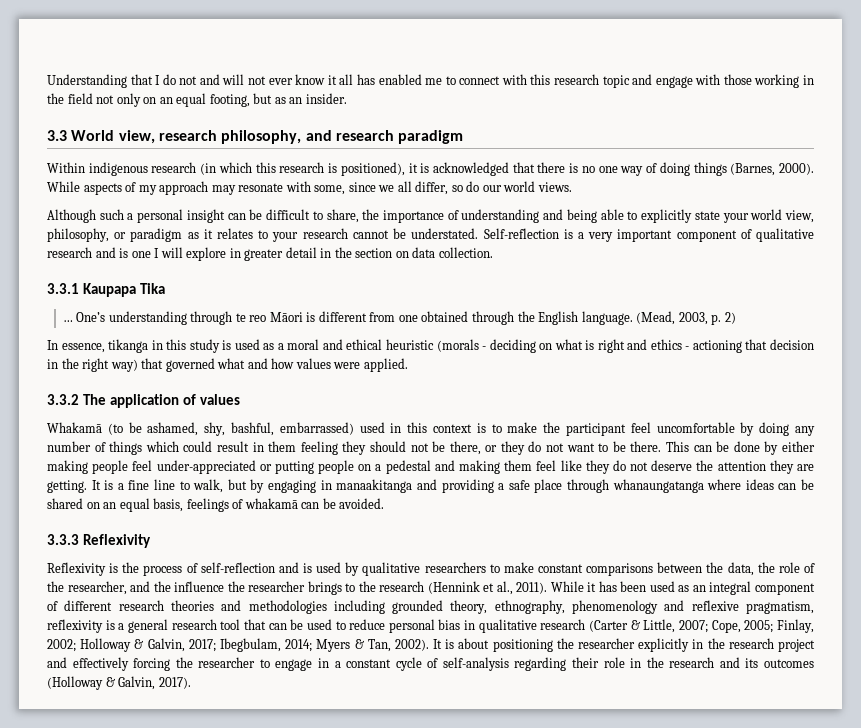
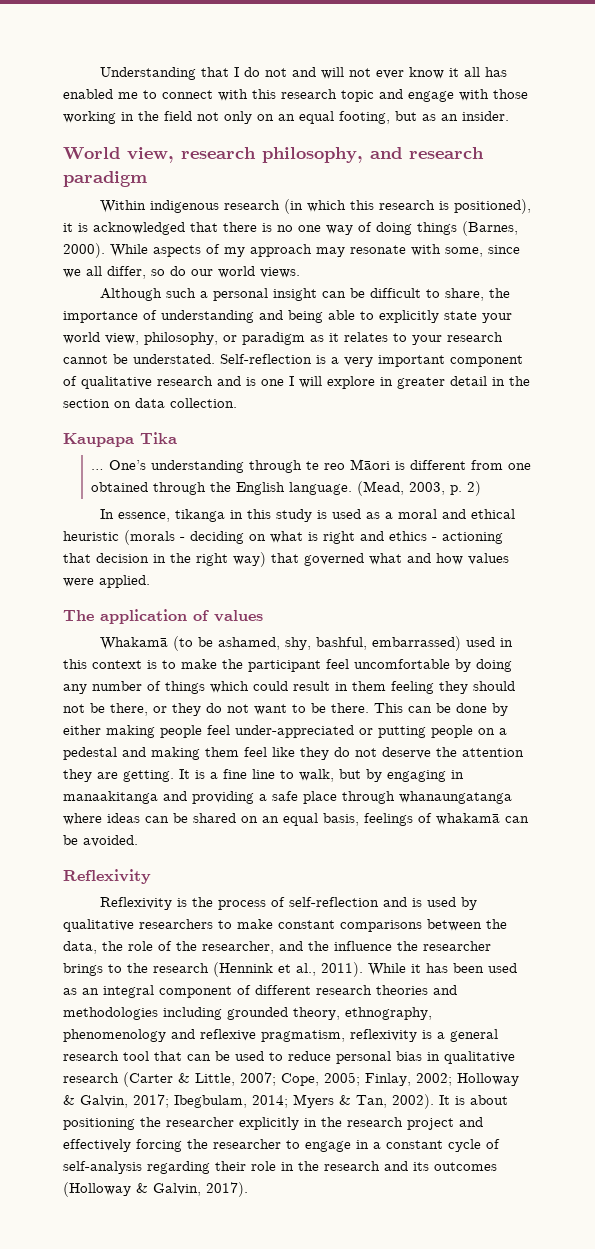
[47,130,67,141] 3.3 -> (509, 116) none
[47,283,79,294] 3.3.1 -> (237, 403) none
[47,394,79,405] 3.3.2 -> (150, 581) none
[47,534,79,545] 3.3.3 -> (138, 841) none

